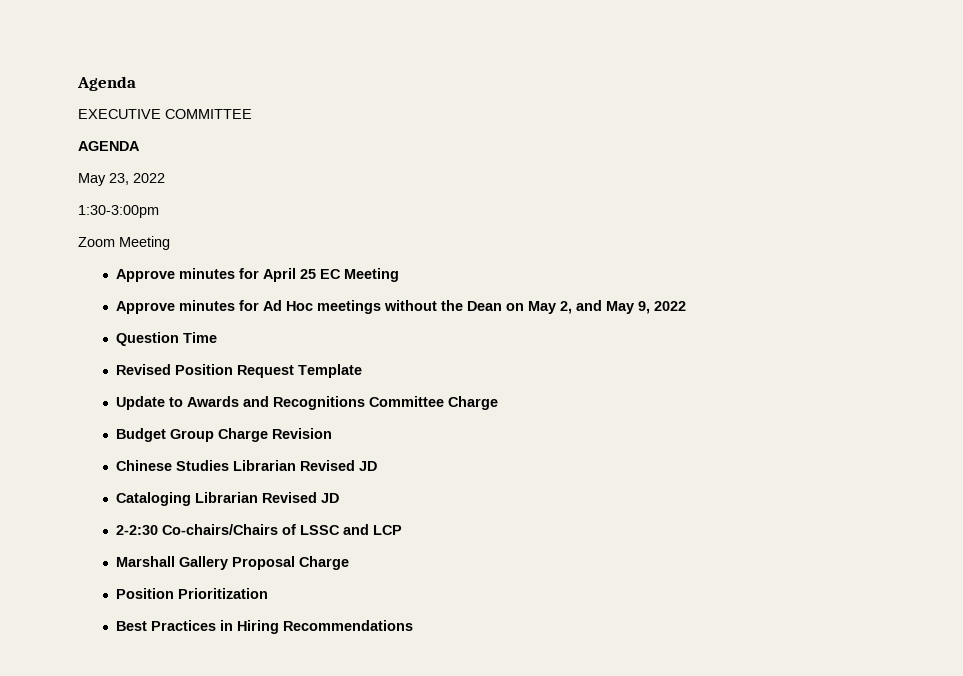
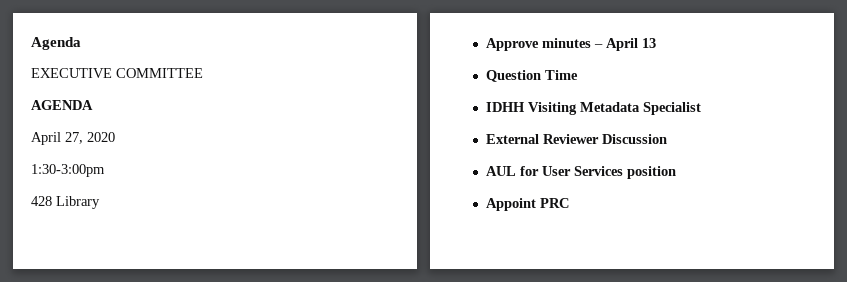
[78,173,165,186] May 23, 2022 -> [31,132,115,145] April 27, 2020
[78,236,170,250] [116,268,400,282] [116,300,687,314] [116,332,218,346] [116,364,363,378] [116,396,499,410] [116,428,333,442] [116,460,378,471] [116,492,340,506] [116,524,403,535] [116,556,350,570] [116,588,269,599] [116,620,414,634] Zoom Meeting // Approve minutes for April 25 EC Meeting // Approve minutes for Ad Hoc meetings without the Dean on May 2, and May 9, 2022 // Question Time // Revised Position Request Template // Update to Awards and Recognitions Committee Charge // Budget Group Charge Revision // Chinese Studies Librarian Revised JD // Cataloging Librarian Revised JD // 2-2:30 Co-chairs/Chairs of LSSC and LCP // Marshall Gallery Proposal Charge // Position Prioritization // Best Practices in Hiring Recommendations -> [31,196,100,209] [486,38,657,51] [486,70,579,82] [486,102,702,115] [486,134,668,144] [486,166,677,179] [486,198,570,211] 428 Library // Approve minutes – April 13 // Question Time // IDHH Visiting Metadata Specialist // External Reviewer Discussion // AUL for User Services position // Appoint PRC

